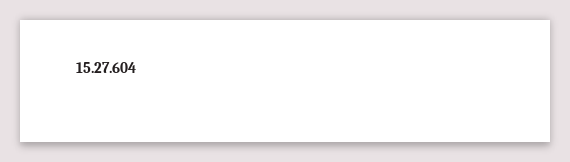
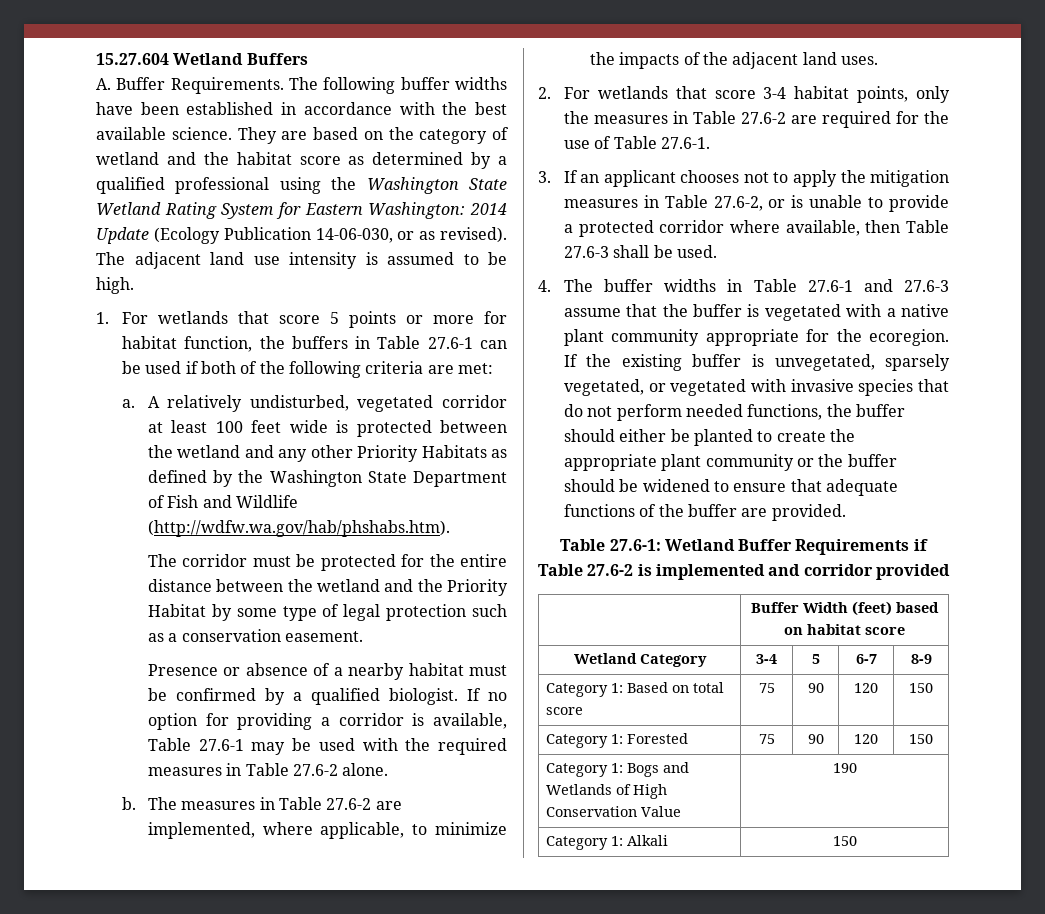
(136, 67) none -> [173,53,308,65] [96,77,507,94] [96,102,508,115] [96,127,509,144] [96,152,507,169] [96,177,508,194] [96,202,507,219] [96,227,507,244] [96,252,507,269] [96,277,134,294] [96,311,508,328] [121,336,507,352] [121,361,493,378] [121,395,507,412] [147,420,507,437] [147,445,507,462] [147,470,507,487] [147,495,298,508] [147,520,450,537] [147,554,507,571] [147,579,509,596] [147,604,507,621] [147,629,363,642] [147,663,507,680] [147,688,507,705] [147,713,507,730] [147,738,507,755] [147,763,389,776] [121,797,402,810] [147,822,507,839] [589,52,878,69] [538,86,950,103] [563,111,949,128] [563,136,710,149] [538,170,949,187] [563,195,949,212] [563,220,949,237] [563,245,717,258] [538,279,949,292] [563,304,949,321] [563,329,949,346] [563,354,950,371] [563,379,949,396] [563,404,905,421] [563,429,855,446] [563,454,897,471] [563,479,898,496] [563,504,846,521] [560,539,928,555] [538,564,950,580] [751,601,939,616] [784,624,905,635] [573,653,707,667] [756,654,777,664] [811,654,820,664] [855,654,877,664] [910,654,932,664] [546,682,725,697] [546,707,584,715] [758,683,775,693] [807,683,824,693] [854,683,878,693] [909,683,933,693] [546,733,689,748] [758,734,775,744] [807,734,824,744] [854,734,878,744] [909,734,933,744] [546,762,690,777] [546,784,668,799] [546,806,682,817] [832,763,857,773] [546,835,669,850] [832,836,857,846] Wetland Buffers // A. Buffer Requirements. The following buffer widths have been established in accordance with the best available science. They are based on the category of wetland and the habitat score as determined by a qualified professional using the Washington State Wetland Rating System for Eastern Washington: 2014 Update (Ecology Publication 14-06-030, or as revised). The adjacent land use intensity is assumed to be high. // 1. For wetlands that score 5 points or more for habitat function, the buffers in Table 27.6-1 can be used if both of the following criteria are met: // a. A relatively undisturbed, vegetated corridor at least 100 feet wide is protected between the wetland and any other Priority Habitats as defined by the Washington State Department of Fish and Wildlife (http://wdfw.wa.gov/hab/phshabs.htm). // The corridor must be protected for the entire distance between the wetland and the Priority Habitat by some type of legal protection such as a conservation easement. // Presence or absence of a nearby habitat must be confirmed by a qualified biologist. If no option for providing a corridor is available, Table 27.6-1 may be used with the required measures in Table 27.6-2 alone. // b. The measures in Table 27.6-2 are implemented, where applicable, to minimize the impacts of the adjacent land uses. // 2. For wetlands that score 3-4 habitat points, only the measures in Table 27.6-2 are required for the use of Table 27.6-1. // 3. If an applicant chooses not to apply the mitigation measures in Table 27.6-2, or is unable to provide a protected corridor where available, then Table 27.6-3 shall be used. // 4. The buffer widths in Table 27.6-1 and 27.6-3 assume that the buffer is vegetated with a native plant community appropriate for the ecoregion. If the existing buffer is unvegetated, sparsely vegetated, or vegetated with invasive species that do not perform needed functions, the buffer should either be planted to create the appropriate plant community or the buffer should be widened to ensure that adequate functions of the buffer are provided. // Table 27.6-1: Wetland Buffer Requirements if Table 27.6-2 is implemented and corridor provided // | Buffer Width (feet) based on habitat score // Wetland Category | 3-4 | 5 | 6-7 | 8-9 // Category 1: Based on total score | 75 | 90 | 120 | 150 // Category 1: Forested | 75 | 90 | 120 | 150 // Category 1: Bogs and Wetlands of High Conservation Value | 190 // Category 1: Alkali | 150

